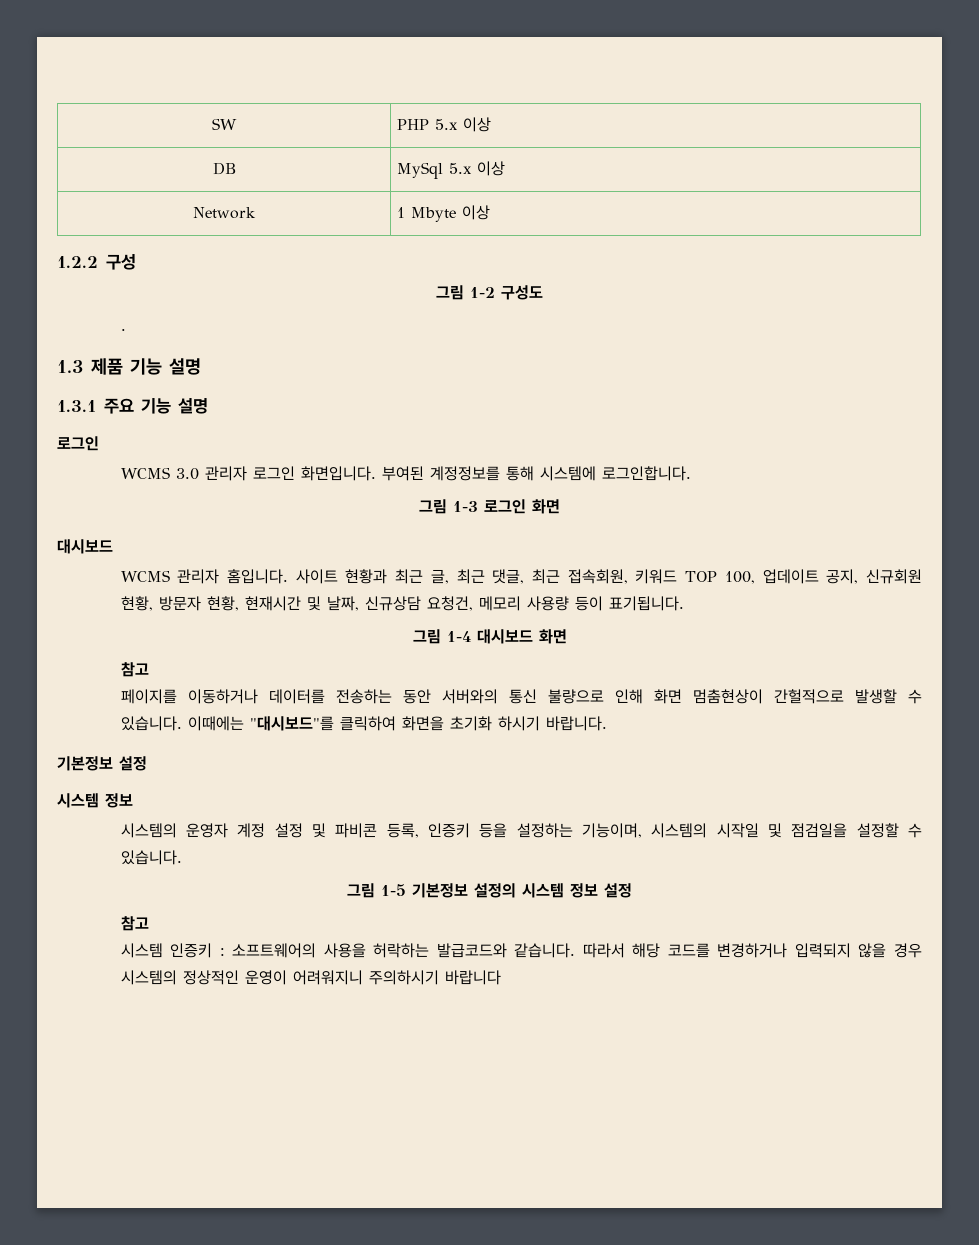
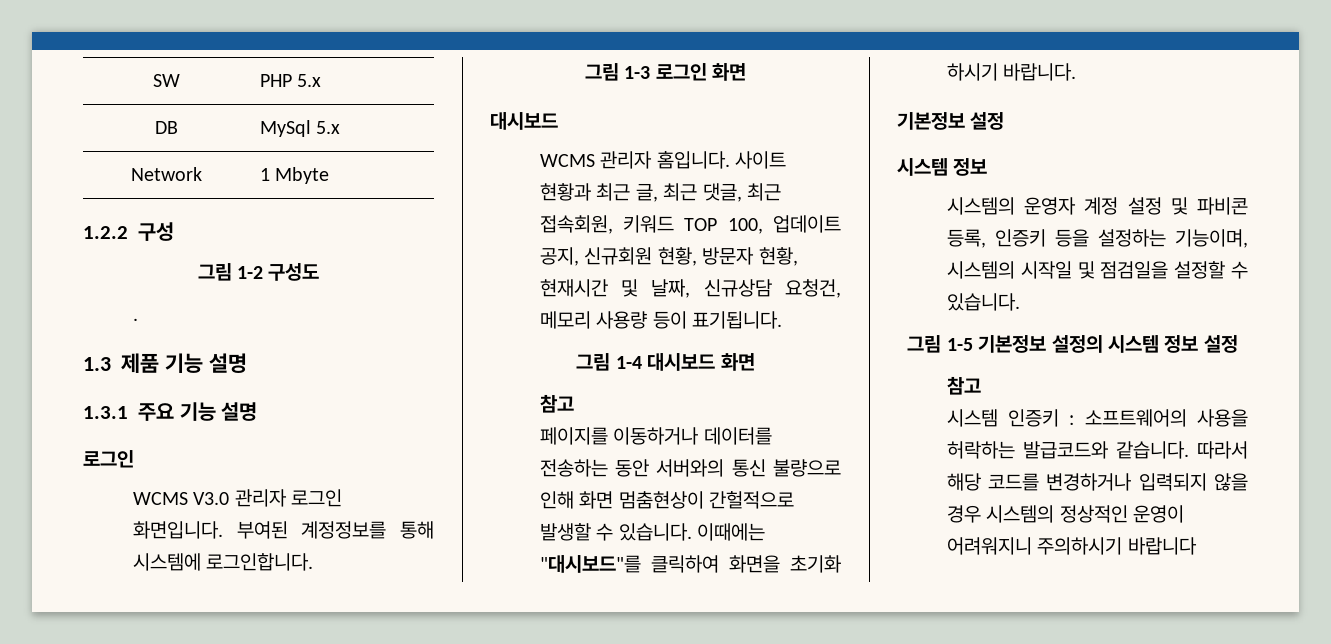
[462,117,491,132] 이상 -> (322, 80) none
[476,161,505,176] 이상 -> (341, 127) none
[461,205,490,220] 이상 -> (330, 175) none
[175,468,199,480] 3.0 -> [193,492,230,505] V3.0

